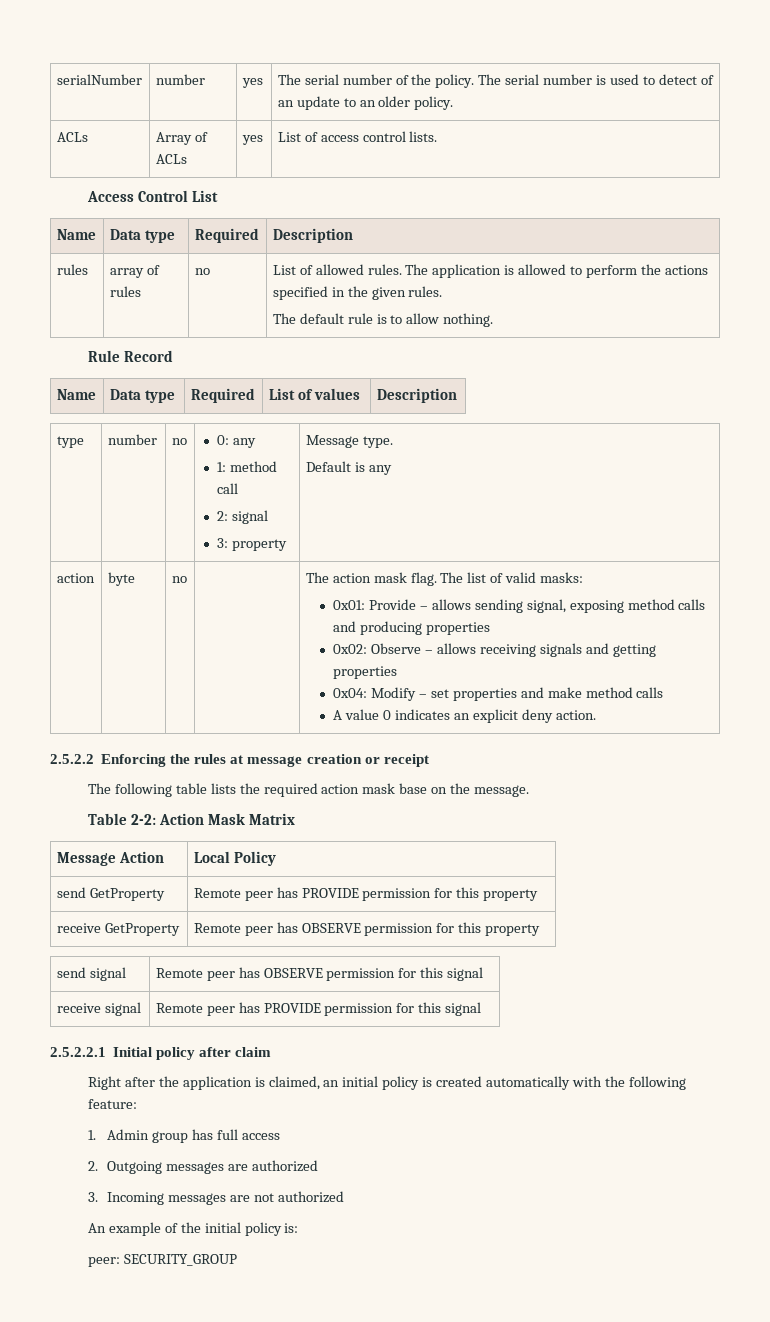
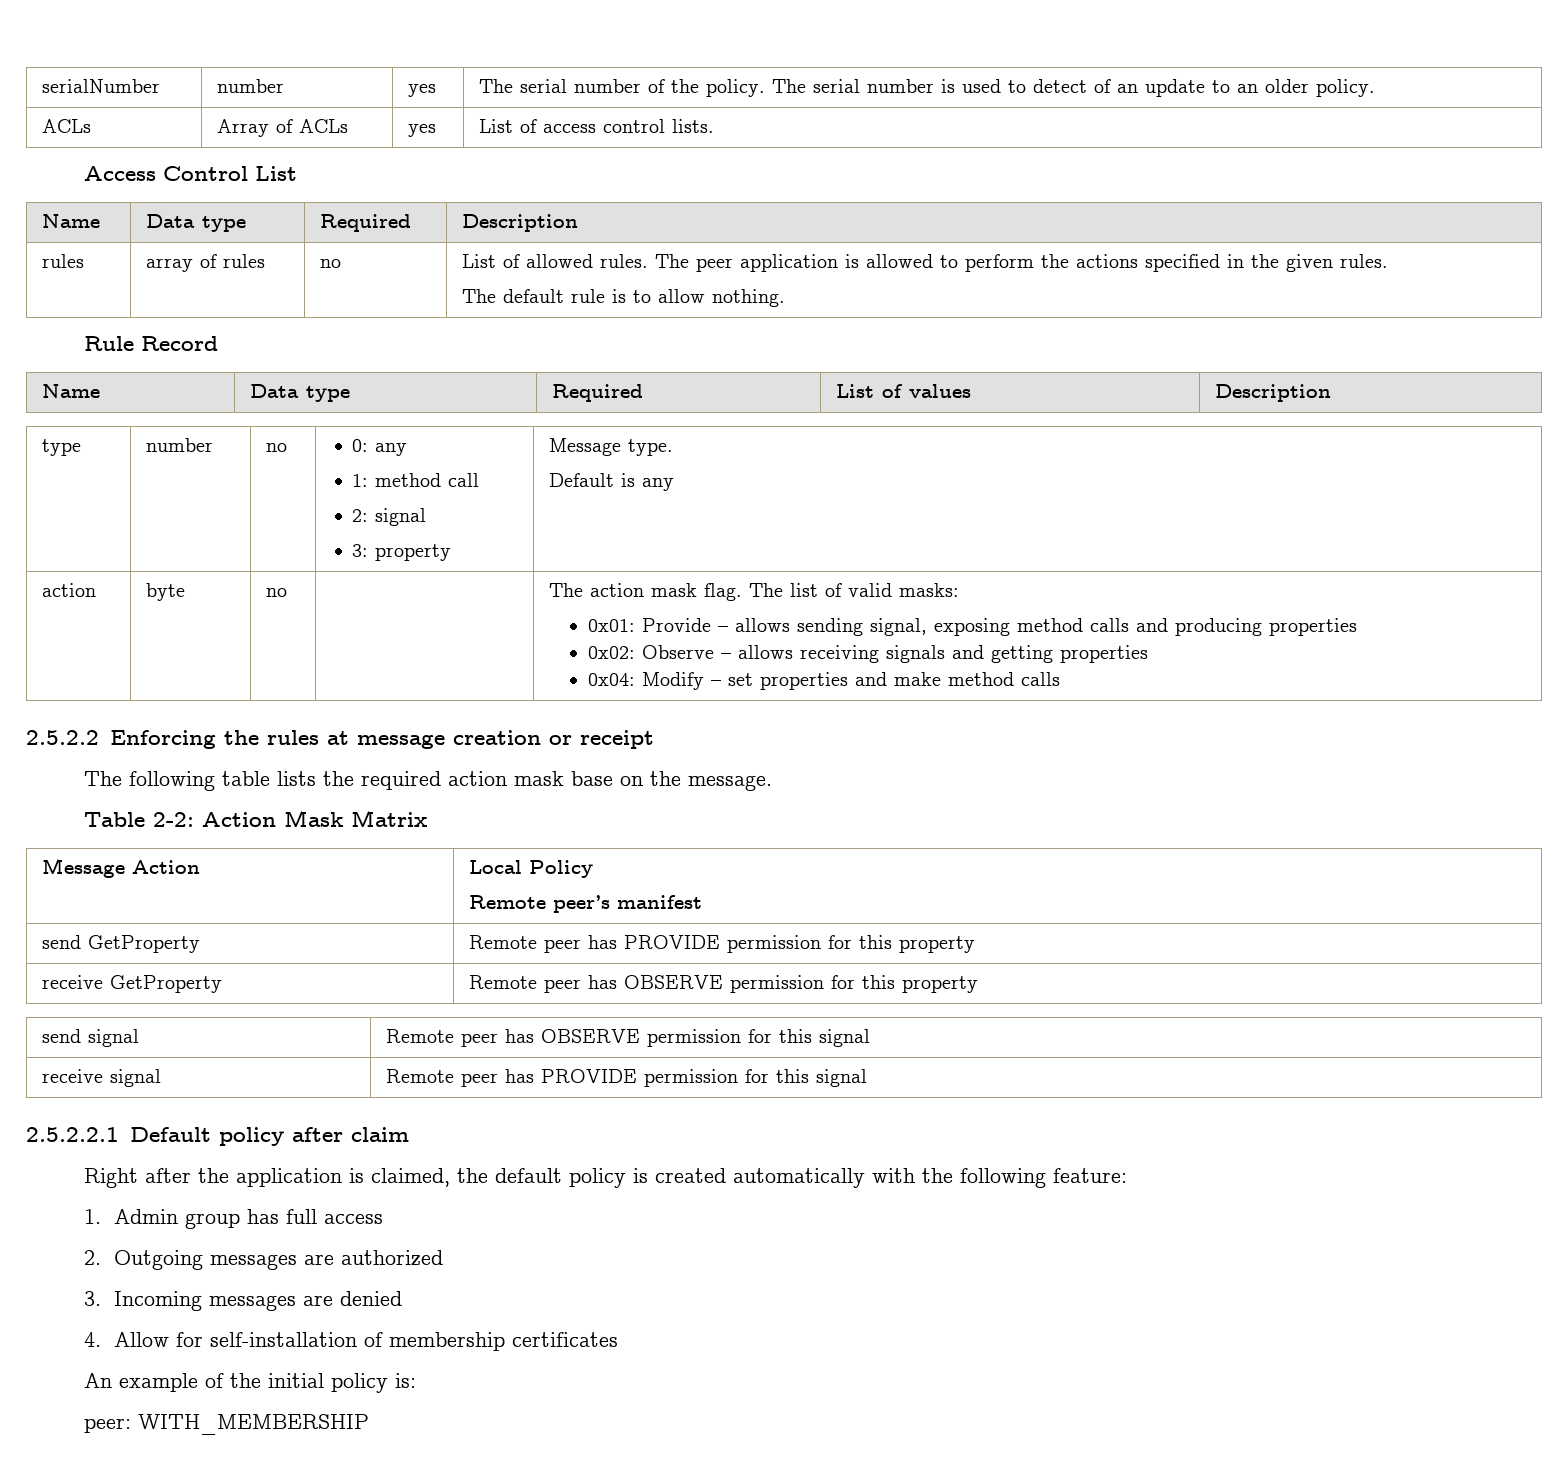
(429, 269) none -> [696,258,734,272] peer
[333,709,596,723] // A value 0 indicates an explicit deny action. -> (1061, 679) none
(276, 858) none -> [469,895,703,913] // Remote peer’s manifest
[113,1047,153,1057] Initial -> [129,1127,211,1142] Default
[323,1076,379,1087] an initial -> [457,1168,563,1183] the default
[253,1191,344,1203] not authorized -> [339,1291,402,1306] [84,1332,618,1351] denied // 4. Allow for self-installation of membership certificates
[123,1254,237,1266] SECURITY_GROUP -> [138,1414,370,1435] WITH_MEMBERSHIP

